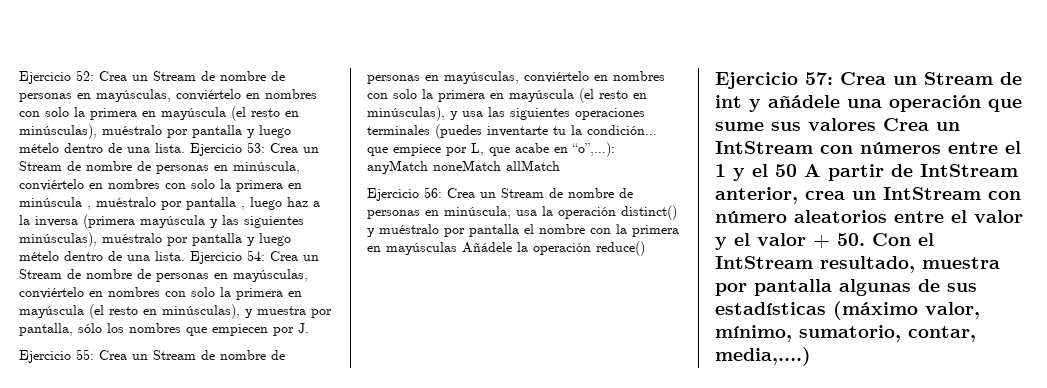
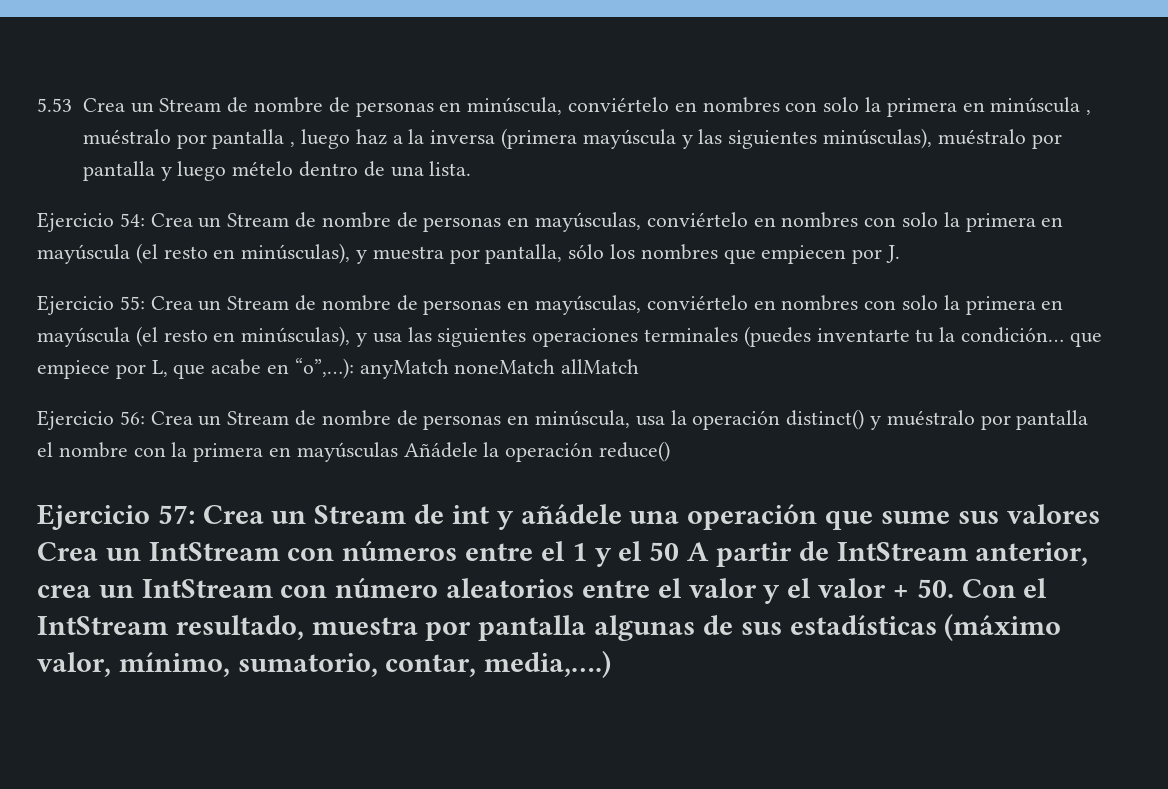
[19,70,285,84] [19,89,317,102] [19,106,299,121] [19,124,291,139] [19,142,265,156] Ejercicio 52: Crea un Stream de nombre de personas en mayúsculas, conviértelo en nombres con solo la primera en mayúscula (el resto en minúsculas), muéstralo por pantalla y luego mételo dentro de una lista. Ejercicio 53: -> [37,98,72,112] 5.53
(185, 256) none -> (472, 168) //

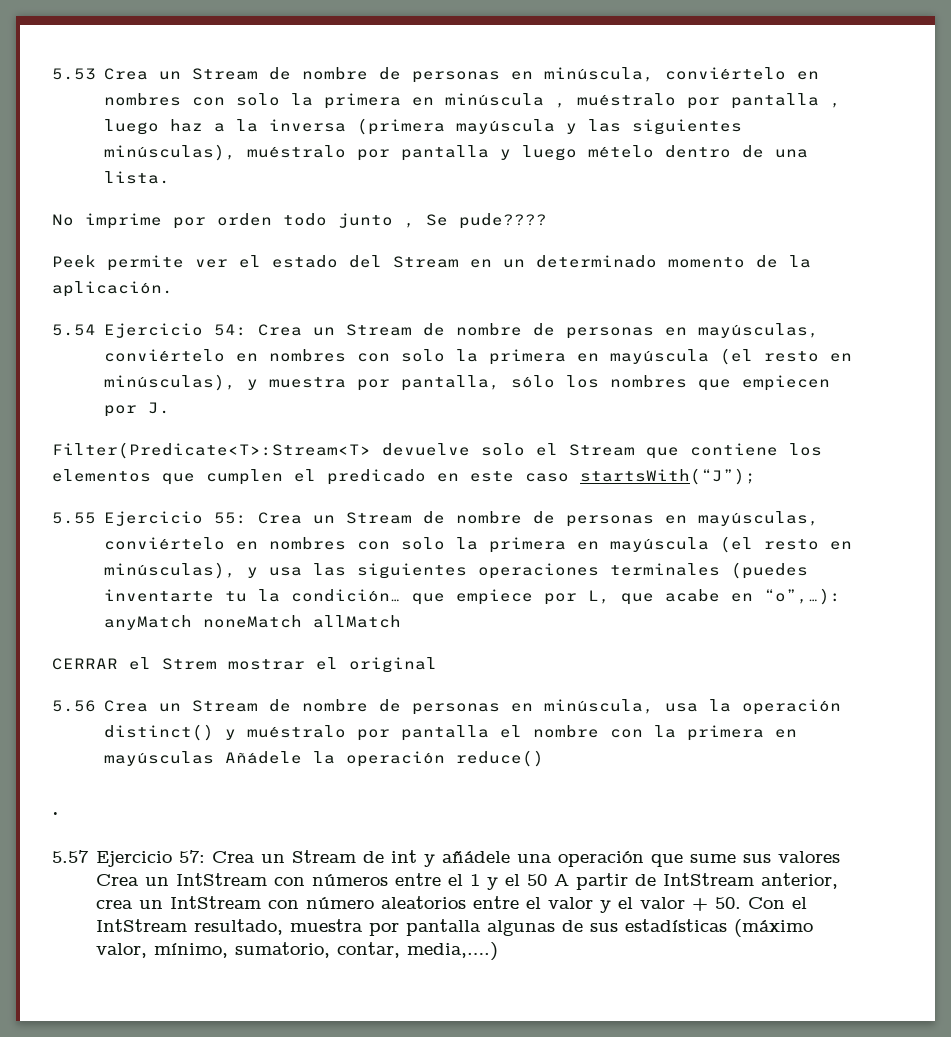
(472, 168) none -> [52,213,547,229] [52,255,811,271] [52,281,173,297] [52,324,96,336] No imprime por orden todo junto , Se pude???? // Peek permite ver el estado del Stream en un determinado momento de la aplicación. // 5.54
(901, 254) none -> [52,442,822,459] [52,468,756,485] [52,512,96,524] Filter(Predicate<T>:Stream<T> devuelve solo el Stream que contiene los elementos que cumplen el predicado en este caso startsWith(“J”); // 5.55
[37,410,145,430] Ejercicio 56: -> [52,657,437,673] [52,700,96,712] CERRAR el Strem mostrar el original // 5.56
(671, 451) none -> [52,812,59,815] [52,850,89,863] . // 5.57

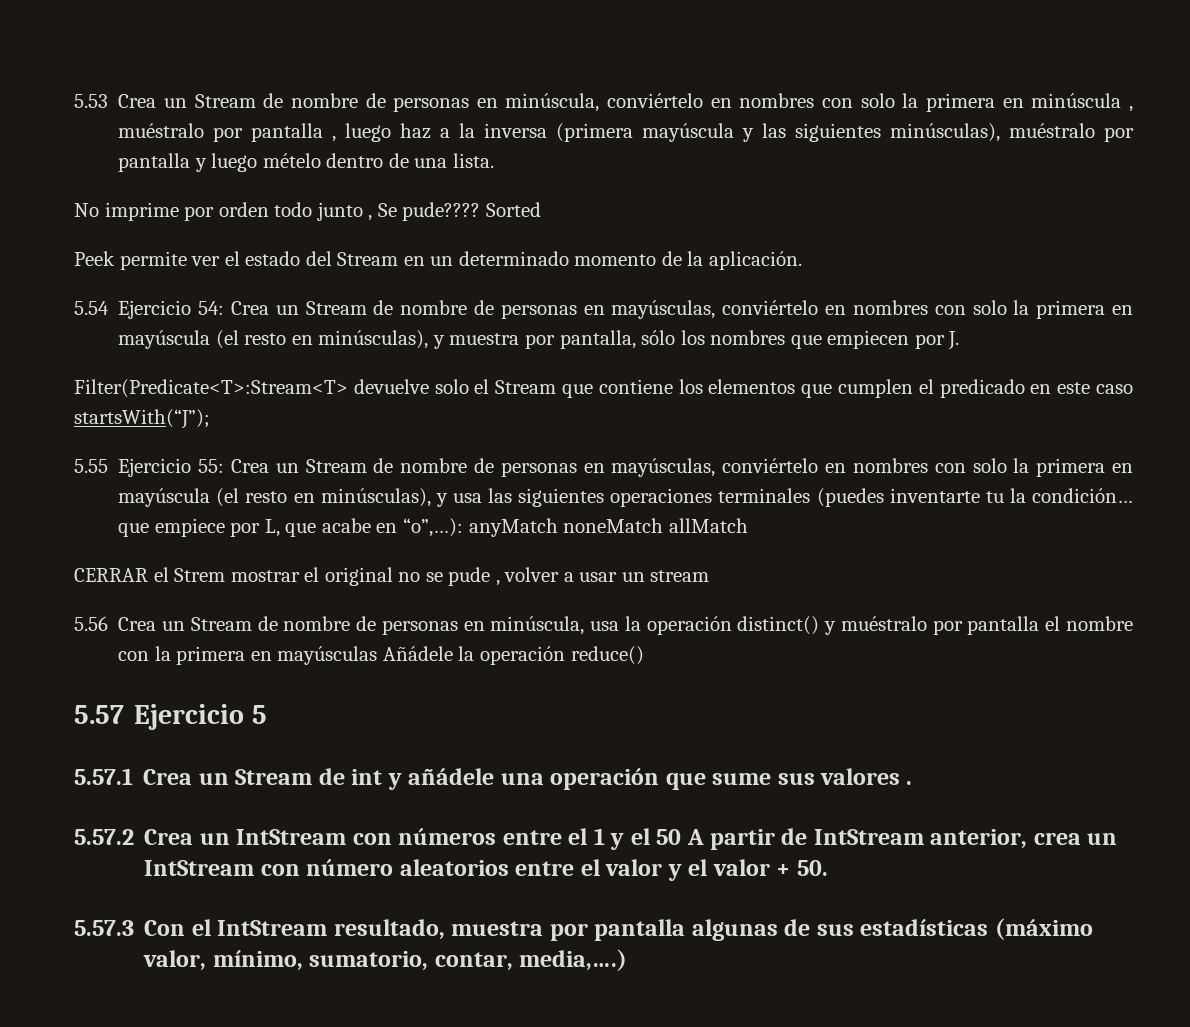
(547, 221) none -> [485,202,541,217] Sorted
(437, 665) none -> [398,567,710,586] no se pude , volver a usar un stream
[52,812,59,815] [52,850,205,867] . // 5.57 Ejercicio 57: -> [74,704,267,730] [74,768,133,785] 5.57 Ejercicio 5 // 5.57.1
(840, 857) none -> [906,781,913,785] [74,829,134,845] . // 5.57.2
(741, 903) none -> [74,920,134,936] // 5.57.3

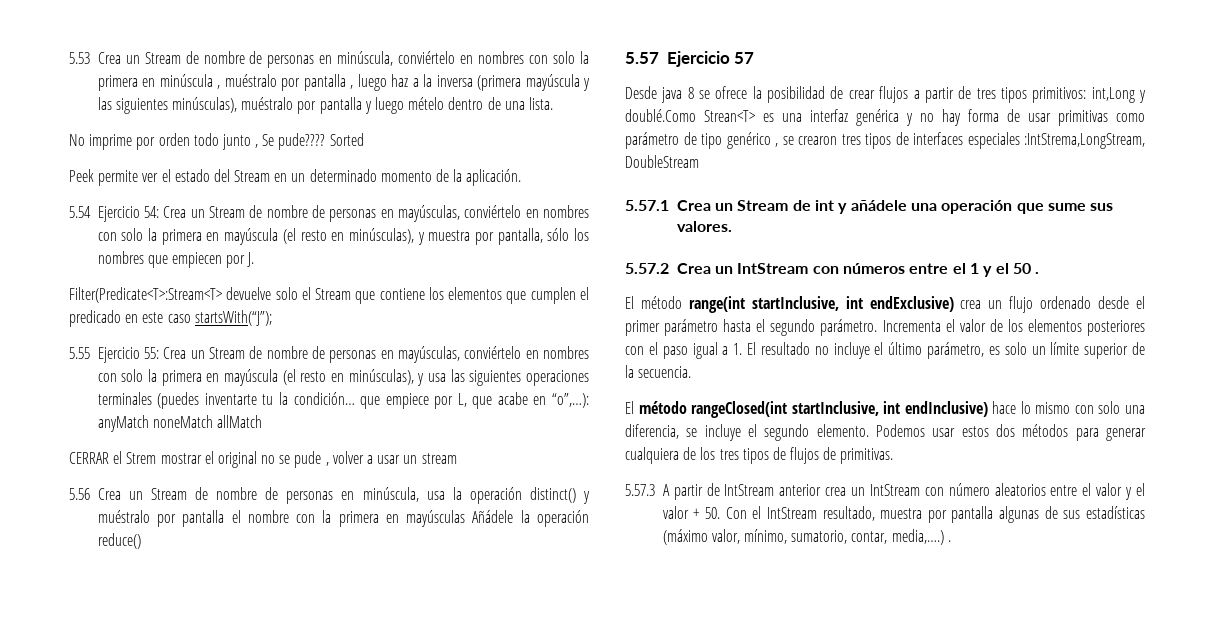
[251,705,267,724] 5 -> [734,52,755,64] [625,86,1146,103] [625,109,1145,126] [625,132,1145,149] [625,155,699,168] 57 // Desde java 8 se ofrece la posibilidad de crear flujos a partir de tres tipos primitivos: int,Long y doublé.Como Strean<T> es una interfaz genérica y no hay forma de usar primitivas como parámetro de tipo genérico , se crearon tres tipos de interfaces especiales :IntStrema,LongStream, DoubleStream
[820,768,913,785] valores . -> [676,221,732,232] valores.
(682, 837) none -> [1035,272,1040,274] [625,296,1145,313] [625,319,1145,336] [625,342,1145,359] [625,365,692,378] [625,401,1145,418] [625,424,1146,441] [625,447,894,464] [625,484,655,496] . // El método range(int startInclusive, int endExclusive) crea un flujo ordenado desde el primer parámetro hasta el segundo parámetro. Incrementa el valor de los elementos posteriores con el paso igual a 1. El resultado no incluye el último parámetro, es solo un límite superior de la secuencia. // El método rangeClosed(int startInclusive, int endInclusive) hace lo mismo con solo una diferencia, se incluye el segundo elemento. Podemos usar estos dos métodos para generar cualquiera de los tres tipos de flujos de primitivas. // 5.57.3
[930,829,1028,849] anterior, -> [779,484,822,496] anterior
[74,920,134,936] // 5.57.3 -> (721, 513) none
(628, 960) none -> [947,540,951,542] .

